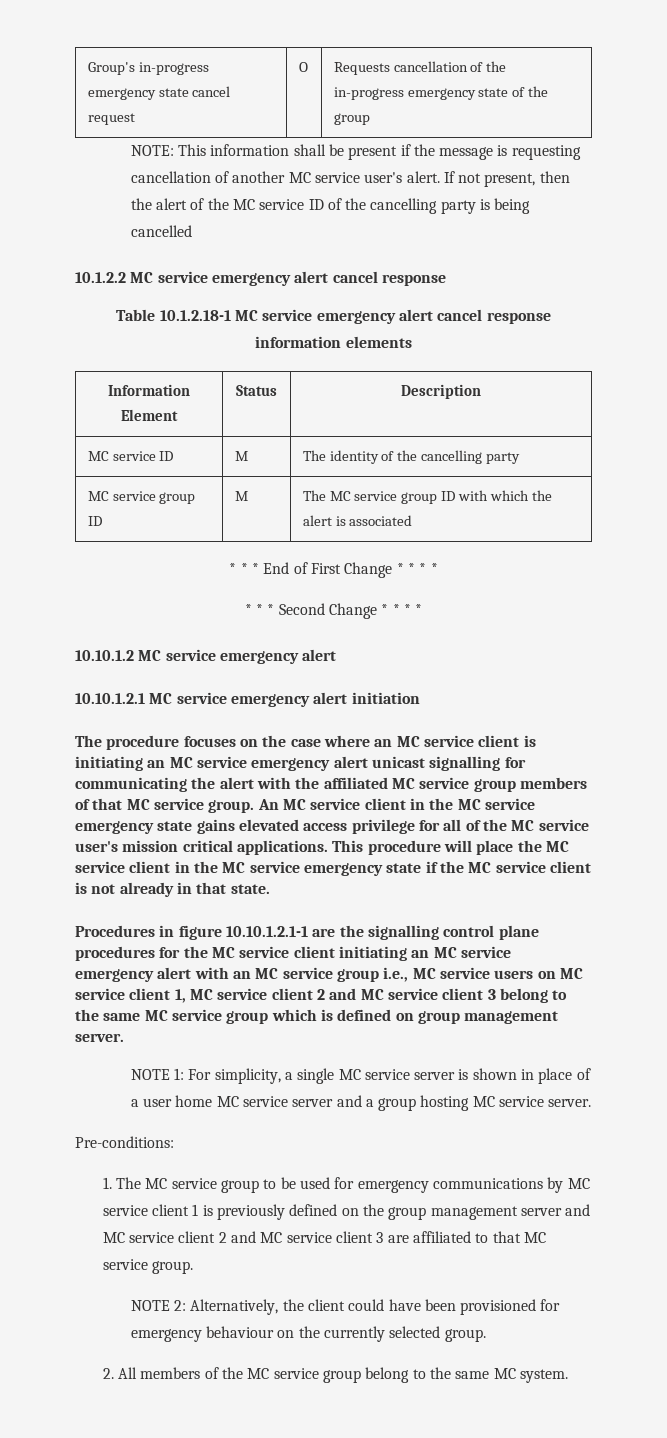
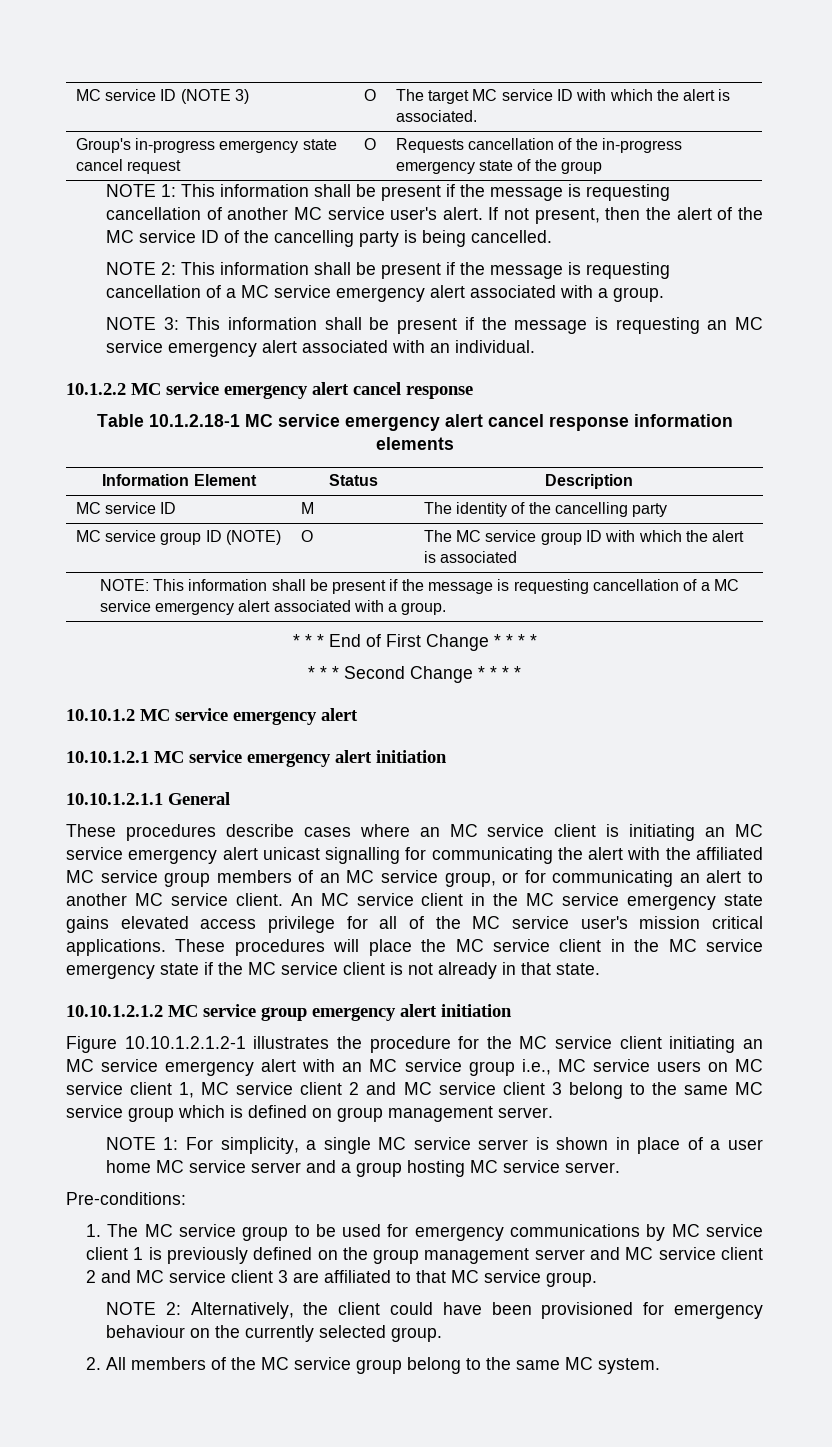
(87, 68) none -> [75,89,249,104] [363,89,376,101] [395,89,731,104] [395,110,477,122] MC service ID (NOTE 3) | O | The target MC service ID with which the alert is associated. //
[130,145,174,156] NOTE: -> [105,184,176,197] NOTE 1:
[130,225,192,237] cancelled -> [470,230,552,243] [105,262,670,279] [105,285,664,302] [105,317,764,334] [105,340,535,357] cancelled. // NOTE 2: This information shall be present if the message is requesting cancellation of a MC service emergency alert associated with a group. // NOTE 3: This information shall be present if the message is requesting an MC service emergency alert associated with an individual.
[234,491,248,501] | M -> [225,530,281,545] [300,530,313,542] (NOTE) | O
(413, 520) none -> [99,579,740,594] [99,600,447,615] // NOTE: This information shall be present if the message is requesting cancellation of a MC service emergency alert associated with a group.
[75,735,321,750] The procedure focuses on the case -> [66,792,230,805] [66,824,351,841] 10.10.1.2.1.1 General // These procedures describe cases
[92,798,255,813] that MC service group. -> [319,870,763,887] [66,893,283,906] an MC service group, or for communicating an alert to another MC service client.
[332,840,441,855] This procedure -> [175,939,325,956] These procedures
[75,925,539,940] [75,946,155,961] Procedures in figure 10.10.1.2.1-1 are the signalling control plane procedures -> [66,1004,512,1021] [66,1036,451,1053] 10.10.1.2.1.2 MC service group emergency alert initiation // Figure 10.10.1.2.1.2-1 illustrates the procedure

